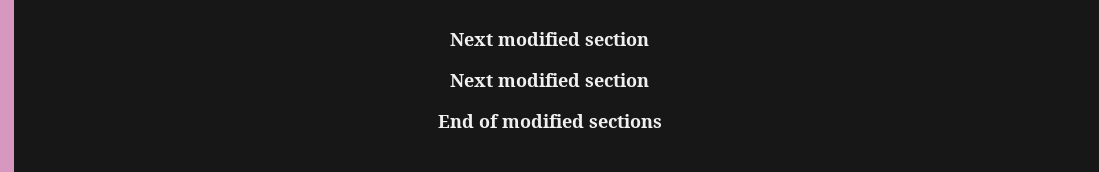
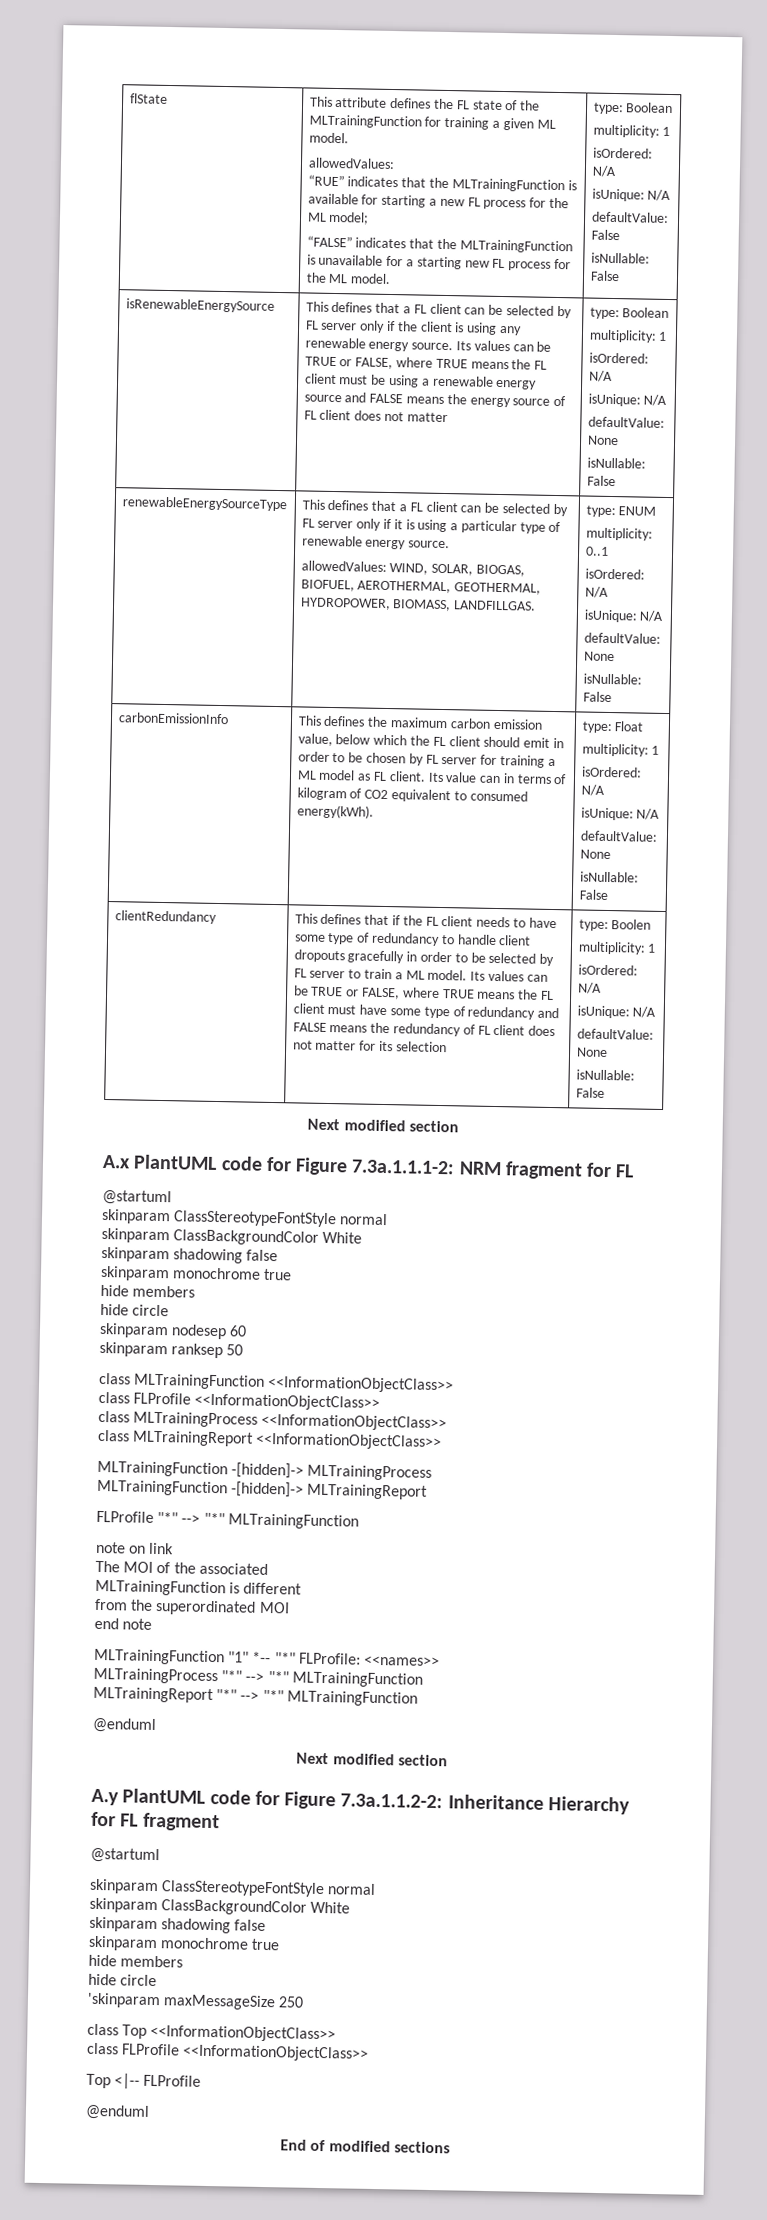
[450,32,649,46] [450,73,649,87] Next modified section // Next modified section -> [129,93,168,104] [309,96,541,111] [308,114,556,131] [308,132,349,144] [307,157,395,170] [307,174,577,193] [307,193,569,210] [306,211,370,225] [306,235,573,254] [306,254,571,271] [305,272,392,284] [592,102,674,115] [592,124,671,138] [592,147,653,159] [591,165,617,178] [591,188,672,202] [591,211,669,223] [590,229,620,241] [590,252,650,264] [589,270,620,282] [125,298,275,313] [305,301,572,319] [305,320,522,336] [304,337,552,352] [304,356,548,370] [304,373,538,390] [303,392,567,408] [303,409,448,423] [589,307,670,320] [588,329,668,343] [588,352,649,364] [588,370,613,382] [587,393,668,407] [587,416,665,428] [586,435,619,446] [586,457,646,469] [586,475,616,487] [121,496,287,512] [301,499,568,517] [301,518,562,534] [301,535,451,550] [300,560,526,577] [300,579,542,595] [300,597,537,612] [585,505,657,518] [585,527,653,541] [584,546,609,556] [584,568,645,580] [584,586,609,598] [583,609,665,623] [583,632,661,644] [583,651,615,662] [582,673,642,685] [582,691,612,703] [117,712,229,725] [297,715,543,730] [297,733,564,749] [297,751,556,768] [296,769,568,785] [296,787,528,803] [296,804,374,819] [581,721,645,734] [581,743,660,757] [581,766,642,778] [580,784,605,796] [580,807,661,821] [579,830,658,842] [579,849,611,860] [579,871,639,883] [578,889,608,900] [114,910,217,924] [294,913,557,929] [294,932,532,946] [293,949,555,967] [293,968,548,982] [293,985,554,1001] [292,1003,560,1020] [292,1022,556,1037] [292,1040,447,1053] [578,919,652,932] [577,941,657,955] [577,964,638,976] [577,982,602,994] [576,1005,657,1019] [576,1028,654,1040] [575,1047,608,1058] [575,1069,635,1081] [575,1087,605,1098] [307,1118,459,1133] [102,1154,636,1180] [102,1189,172,1206] [101,1208,389,1228] [101,1227,363,1246] [101,1246,279,1264] [100,1265,293,1282] [100,1284,196,1298] [100,1303,170,1317] [99,1322,248,1340] [99,1341,244,1359] [99,1372,455,1394] [98,1391,381,1411] [98,1410,448,1432] [98,1429,443,1451] [97,1460,433,1481] [97,1479,429,1500] [96,1510,359,1530] [95,1541,175,1555] [95,1560,268,1575] [95,1579,303,1597] [94,1598,290,1616] [94,1617,153,1630] [94,1648,440,1667] [93,1667,423,1688] [93,1686,418,1707] [92,1717,157,1734] [296,1752,448,1767] [91,1788,630,1815] [91,1811,220,1832] [90,1847,160,1864] [89,1878,377,1898] [89,1897,351,1916] [89,1916,267,1934] [88,1935,281,1952] [88,1954,184,1968] [88,1973,158,1987] [87,1992,305,2011] [87,2023,337,2043] [86,2042,370,2062] [86,2073,202,2089] [85,2104,150,2120] flState | This attribute defines the FL state of the MLTrainingFunction for training a given ML model. // allowedValues: // “RUE” indicates that the MLTrainingFunction is available for starting a new FL process for the ML model; // “FALSE” indicates that the MLTrainingFunction is unavailable for a starting new FL process for the ML model. | type: Boolean // multiplicity: 1 // isOrdered: N/A // isUnique: N/A // defaultValue: False // isNullable: False // isRenewableEnergySource | This defines that a FL client can be selected by FL server only if the client is using any renewable energy source. Its values can be TRUE or FALSE, where TRUE means the FL client must be using a renewable energy source and FALSE means the energy source of FL client does not matter | type: Boolean // multiplicity: 1 // isOrdered: N/A // isUnique: N/A // defaultValue: None // isNullable: False // renewableEnergySourceType | This defines that a FL client can be selected by FL server only if it is using a particular type of renewable energy source. // allowedValues: WIND, SOLAR, BIOGAS, BIOFUEL, AEROTHERMAL, GEOTHERMAL, HYDROPOWER, BIOMASS, LANDFILLGAS. | type: ENUM // multiplicity: 0..1 // isOrdered: N/A // isUnique: N/A // defaultValue: None // isNullable: False // carbonEmissionInfo | This defines the maximum carbon emission value, below which the FL client should emit in order to be chosen by FL server for training a ML model as FL client. Its value can in terms of kilogram of CO2 equivalent to consumed energy(kWh). | type: Float // multiplicity: 1 // isOrdered: N/A // isUnique: N/A // defaultValue: None // isNullable: False // clientRedundancy | This defines that if the FL client needs to have some type of redundancy to handle client dropouts gracefully in order to be selected by FL server to train a ML model. Its values can be TRUE or FALSE, where TRUE means the FL client must have some type of redundancy and FALSE means the redundancy of FL client does not matter for its selection | type: Boolen // multiplicity: 1 // isOrdered: N/A // isUnique: N/A // defaultValue: None // isNullable: False // Next modified section // A.x PlantUML code for Figure 7.3a.1.1.1-2: NRM fragment for FL // @startuml // skinparam ClassStereotypeFontStyle normal // skinparam ClassBackgroundColor White // skinparam shadowing false // skinparam monochrome true // hide members // hide circle // skinparam nodesep 60 // skinparam ranksep 50 // class MLTrainingFunction <<InformationObjectClass>> // class FLProfile <<InformationObjectClass>> // class MLTrainingProcess <<InformationObjectClass>> // class MLTrainingReport <<InformationObjectClass>> // MLTrainingFunction -[hidden]-> MLTrainingProcess // MLTrainingFunction -[hidden]-> MLTrainingReport // FLProfile "*" --> "*" MLTrainingFunction // note on link // The MOI of the associated // MLTrainingFunction is different // from the superordinated MOI // end note // MLTrainingFunction "1" *-- "*" FLProfile: <<names>> // MLTrainingProcess "*" --> "*" MLTrainingFunction // MLTrainingReport "*" --> "*" MLTrainingFunction // @enduml // Next modified section // A.y PlantUML code for Figure 7.3a.1.1.2-2: Inheritance Hierarchy for FL fragment // @startuml // skinparam ClassStereotypeFontStyle normal // skinparam ClassBackgroundColor White // skinparam shadowing false // skinparam monochrome true // hide members // hide circle // 'skinparam maxMessageSize 250 // class Top <<InformationObjectClass>> // class FLProfile <<InformationObjectClass>> // Top <|-- FLProfile // @enduml

